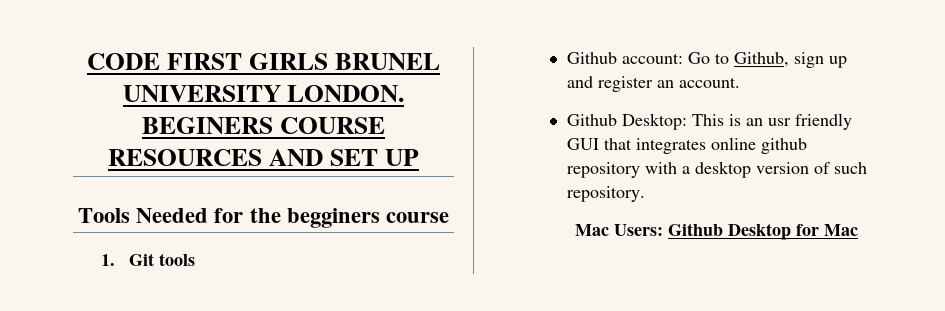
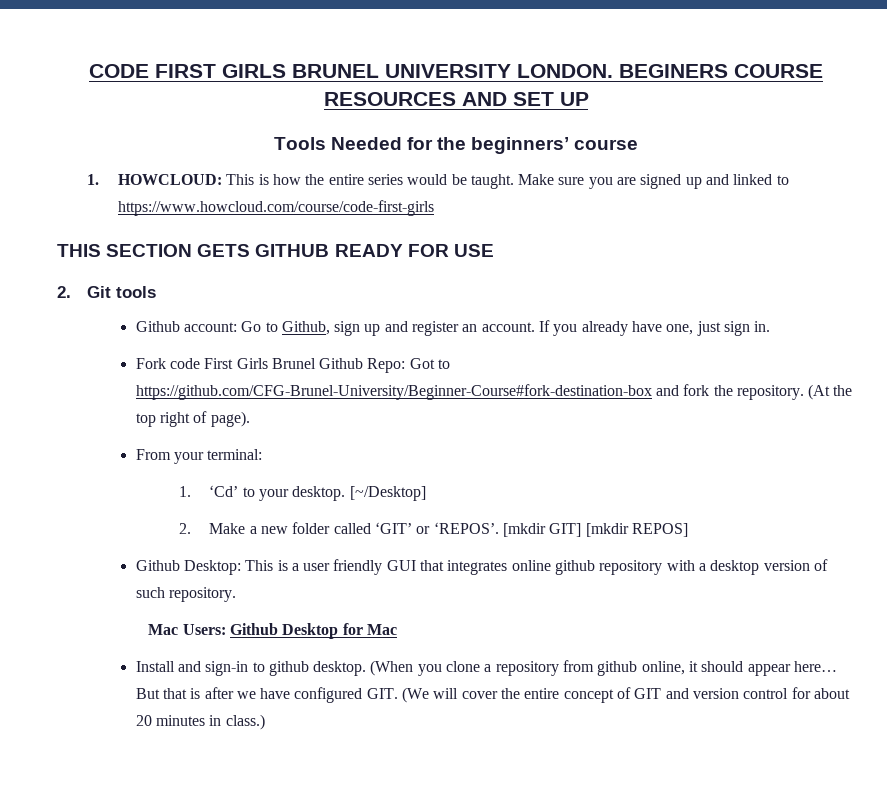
[286,208,380,228] begginers -> [471,137,570,154] beginners’
(115, 260) none -> [117,174,789,189] [117,200,434,216] [57,244,494,257] [57,286,71,298] HOWCLOUD: This is how the entire series would be taught. Make sure you are signed up and linked to https://www.howcloud.com/course/code-first-girls // THIS SECTION GETS GITHUB READY FOR USE // 2.
(740, 82) none -> [539,320,771,336] [135,358,451,373] [135,384,853,400] [135,411,250,427] [135,449,263,464] [178,485,426,501] [178,522,688,537] If you already have one, just sign in. // Fork code First Girls Brunel Github Repo: Got to https://github.com/CFG-Brunel-University/Beginner-Course#fork-destination-box and fork the repository. (At the top right of page). // From your terminal: // 1. ‘Cd’ to your desktop. [~/Desktop] // 2. Make a new folder called ‘GIT’ or ‘REPOS’. [mkdir GIT] [mkdir REPOS]
[745,118,791,126] an usr -> [291,563,331,571] a user
(858, 230) none -> [135,660,838,676] [135,687,850,703] [135,714,265,730] // Install and sign-in to github desktop. (When you clone a repository from github online, it should appear here… But that is after we have configured GIT. (We will cover the entire concept of GIT and version control for about 20 minutes in class.)

